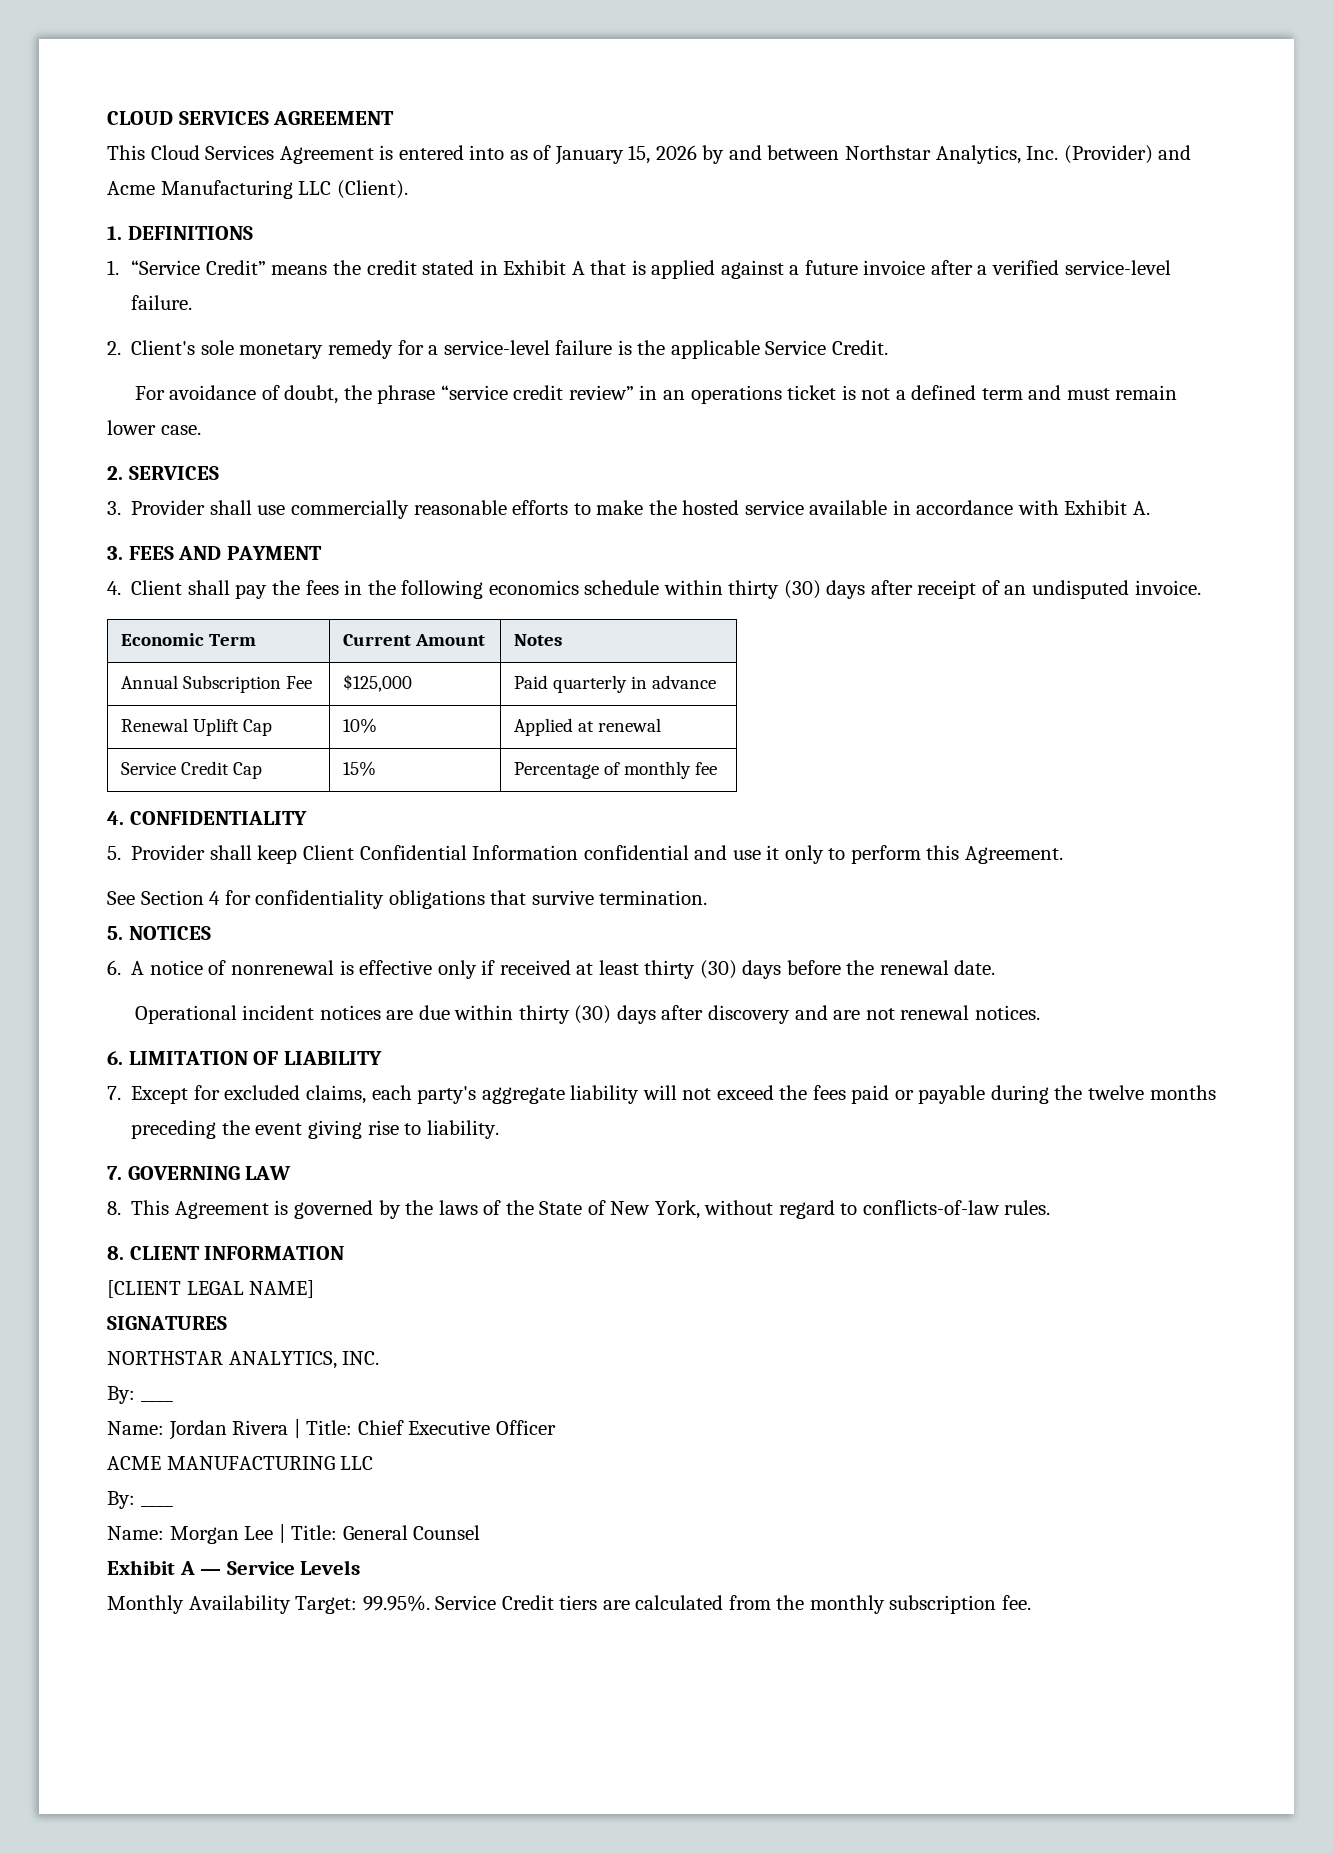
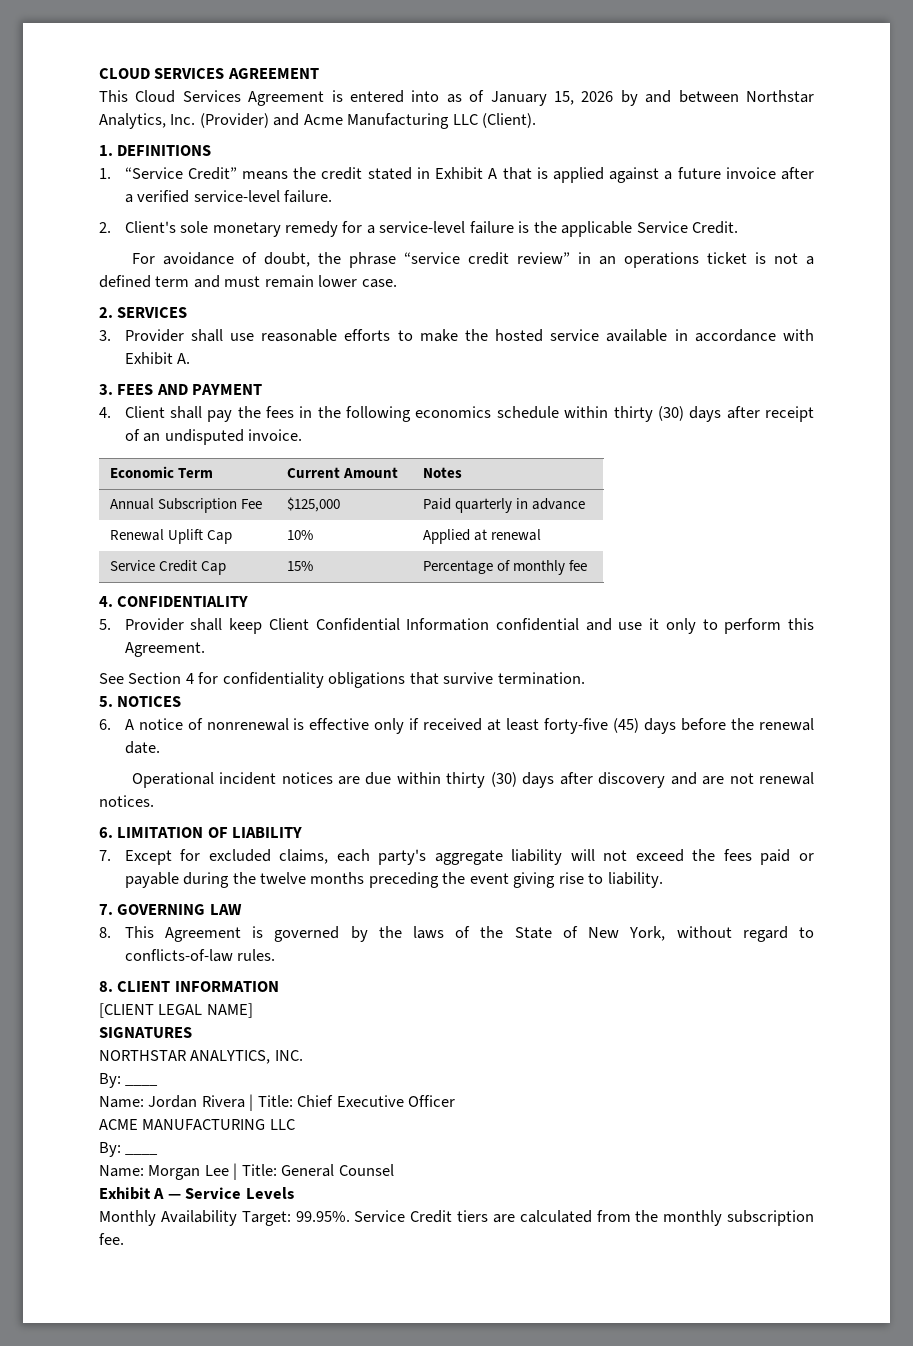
[290,500,409,519] commercially -> (254, 337) none
[644,960,737,979] thirty (30) -> [544,718,640,734] forty-five (45)

